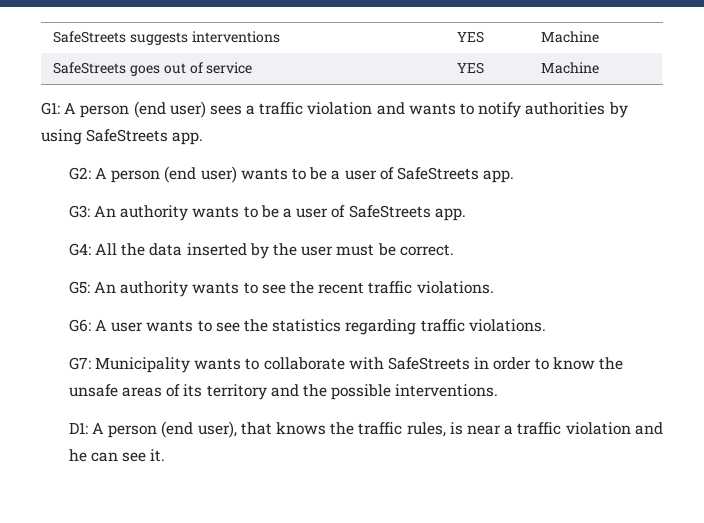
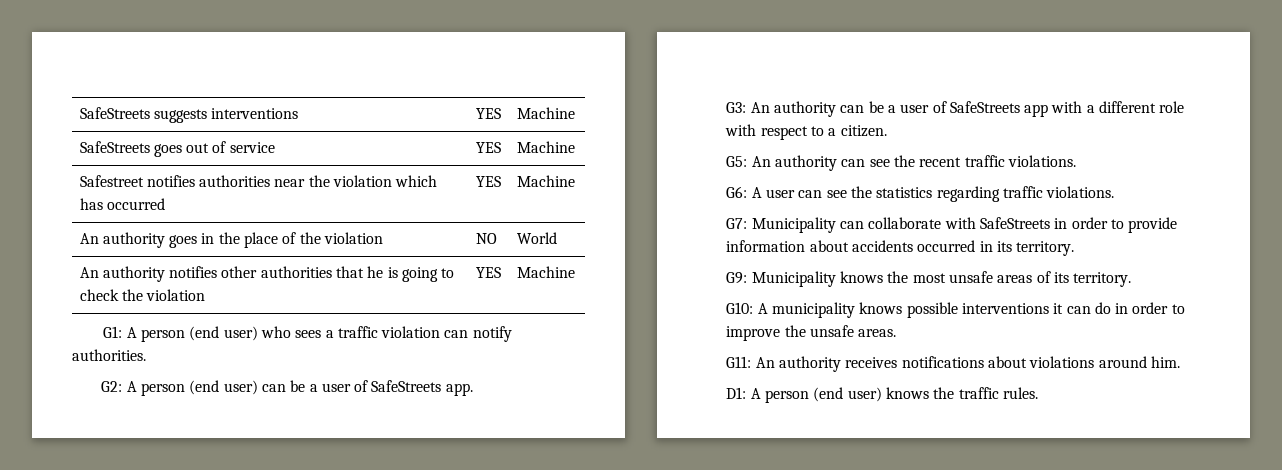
(600, 68) none -> [79,175,438,187] [79,198,165,210] [475,176,501,187] [516,175,575,187] [79,232,384,248] [475,233,497,244] [516,232,557,244] [79,266,455,282] [79,289,206,301] [475,267,501,278] [516,266,575,278] // Safestreet notifies authorities near the violation which has occurred | YES | Machine // An authority goes in the place of the violation | NO | World // An authority notifies other authorities that he is going to check the violation | YES | Machine
(206, 109) none -> [260,326,291,338] who
[376,102,628,118] [41,129,204,145] and wants to notify authorities by using SafeStreets app. -> [444,326,512,342] [72,349,146,361] can notify authorities.
[240,168,307,180] wants to -> [261,384,286,392] can
[192,205,466,221] [68,243,454,259] wants to be a user of SafeStreets app. // G4: All the data inserted by the user must be correct. -> [840,101,1185,117] [725,124,887,140] can be a user of SafeStreets app with a different role with respect to a citizen.
[192,282,258,294] wants to -> [841,159,866,167] can
[146,320,212,332] wants to -> [798,190,823,198] can
[194,358,260,370] wants to -> [839,221,864,229] can
[552,357,623,370] [68,384,499,400] know the unsafe areas of its territory and the possible interventions. -> [1128,217,1178,233] [726,240,1075,256] [726,271,1132,287] [726,302,1185,318] [726,325,897,341] [726,356,1180,372] provide information about accidents occurred in its territory. // G9: Municipality knows the most unsafe areas of its territory. // G10: A municipality knows possible interventions it can do in order to improve the unsafe areas. // G11: An authority receives notifications about violations around him.
[197,421,272,438] user), that -> [847,387,882,402] user)
[406,422,663,437] [68,449,166,462] rules, is near a traffic violation and he can see it. -> [1002,387,1038,399] rules.

